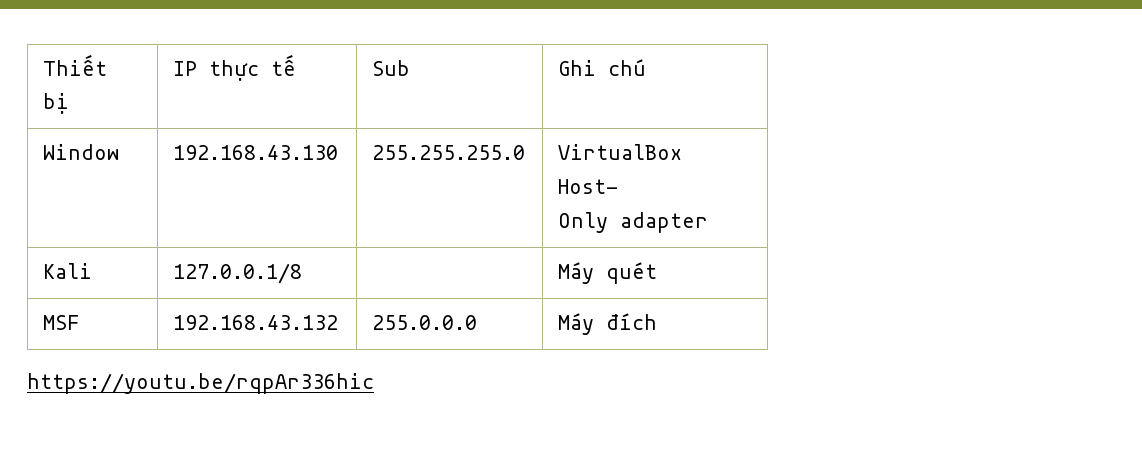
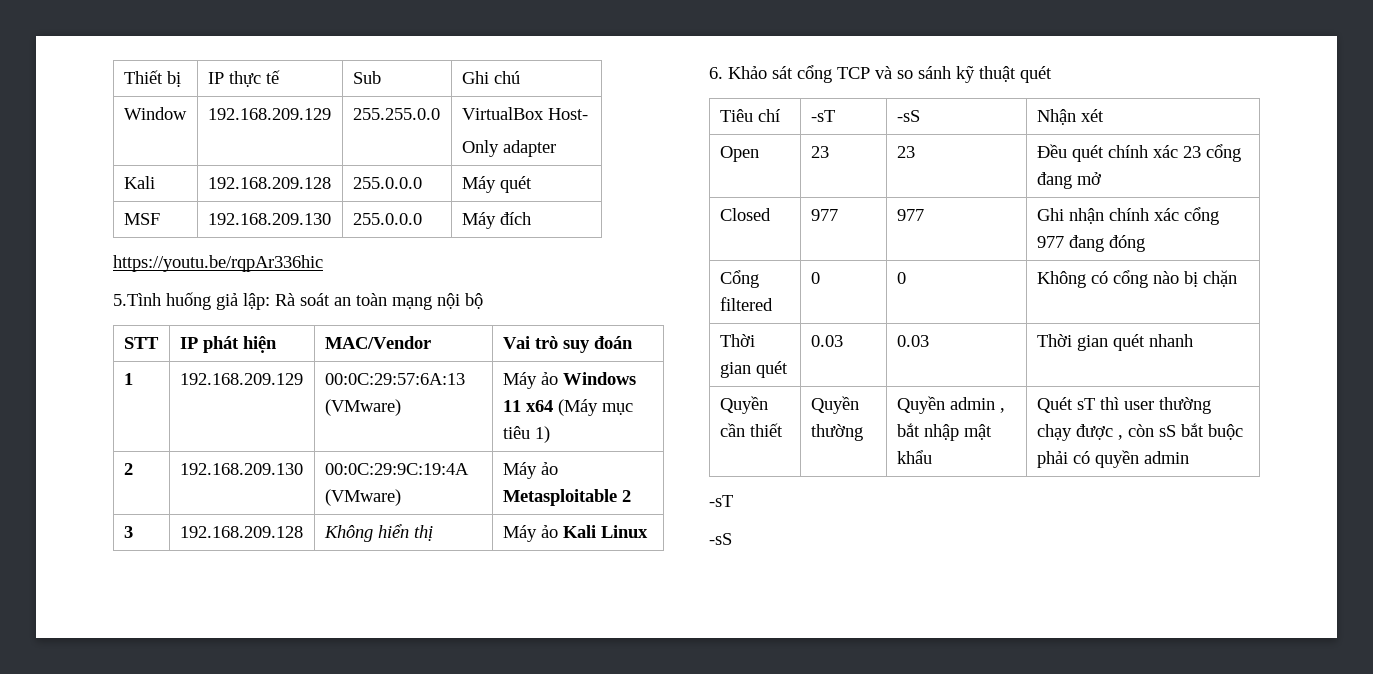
[173,145,339,160] [372,145,526,160] 192.168.43.130 | 255.255.255.0 -> [207,108,331,120] [352,108,440,120] 192.168.209.129 | 255.255.0.0
[173,263,303,284] 127.0.0.1/8 | -> [207,177,331,189] [352,177,422,189] 192.168.209.128 | 255.0.0.0
[173,315,339,330] 192.168.43.132 -> [207,213,331,225] 192.168.209.130
(374, 383) none -> [113,292,483,310] [123,337,159,349] [179,336,277,353] [324,336,431,349] [502,336,633,353] [123,373,133,385] [179,373,303,385] [324,373,465,385] [324,399,401,416] [502,372,636,389] [502,399,633,416] [502,426,550,443] [123,463,133,475] [179,463,303,475] [324,463,469,475] [324,489,401,506] [502,462,558,479] [502,489,631,506] [123,526,133,538] [179,526,303,538] [323,524,433,542] [502,525,648,542] [709,65,1052,83] [719,109,780,122] [810,110,835,122] [896,110,920,122] [1036,109,1104,125] [719,146,759,162] [810,146,829,158] [896,146,915,158] [1036,144,1241,162] [1036,172,1101,189] [719,208,771,221] [810,209,838,221] [896,209,924,221] [1036,207,1219,225] [1036,235,1145,252] [719,270,759,288] [719,297,773,311] [810,272,820,284] [896,272,906,284] [1036,270,1237,288] [719,334,755,347] [719,361,788,378] [810,335,843,347] [896,335,929,347] [1036,334,1193,351] [719,396,768,414] [719,423,783,437] [810,396,859,414] [810,424,863,441] [896,396,1005,414] [896,423,992,441] [896,450,932,464] [1036,397,1211,414] [1036,423,1243,441] [1036,450,1189,468] [709,495,733,507] [709,533,732,545] // 5.Tình huống giả lập: Rà soát an toàn mạng nội bộ // STT | IP phát hiện | MAC/Vendor | Vai trò suy đoán // 1 | 192.168.209.129 | 00:0C:29:57:6A:13 (VMware) | Máy ảo Windows 11 x64 (Máy mục tiêu 1) // 2 | 192.168.209.130 | 00:0C:29:9C:19:4A (VMware) | Máy ảo Metasploitable 2 // 3 | 192.168.209.128 | Không hiển thị | Máy ảo Kali Linux // 6. Khảo sát cổng TCP và so sánh kỹ thuật quét // Tiêu chí | -sT | -sS | Nhận xét // Open | 23 | 23 | Đều quét chính xác 23 cổng đang mở // Closed | 977 | 977 | Ghi nhận chính xác cổng 977 đang đóng // Cổng filtered | 0 | 0 | Không có cổng nào bị chặn // Thời gian quét | 0.03 | 0.03 | Thời gian quét nhanh // Quyền cần thiết | Quyền thường | Quyền admin , bắt nhập mật khẩu | Quét sT thì user thường chạy được , còn sS bắt buộc phải có quyền admin // -sT // -sS

